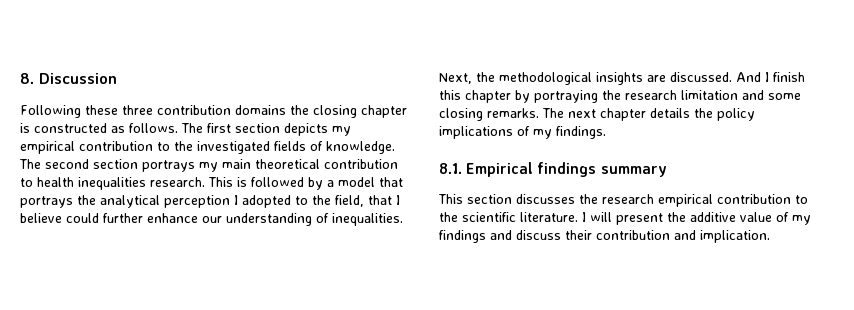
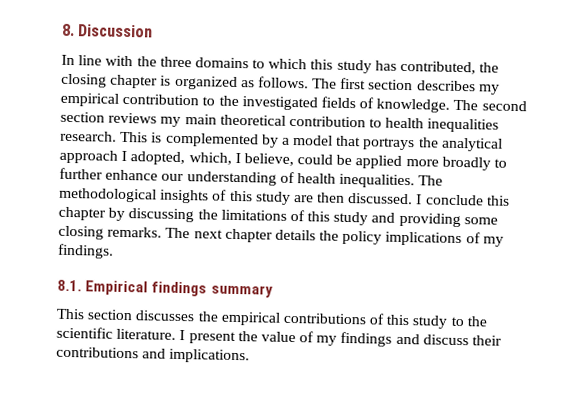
[20,105,286,118] Following these three contribution domains -> [61,54,477,75] In line with the three domains to which this study has contributed,
[34,123,107,133] constructed -> [174,75,238,90] organized
[284,123,328,136] depicts -> [416,80,476,92] describes
[142,160,195,172] portrays -> [108,112,158,124] reviews
[251,177,304,187] followed -> [165,132,259,148] complemented
[164,195,400,208] [20,213,99,223] perception I adopted to the field, that I believe could -> [59,149,508,171] approach I adopted, which, I believe, could be applied more broadly to
[332,213,403,226] [439,72,805,85] [439,90,764,103] inequalities. Next, the methodological insights are discussed. And I finish this chapter by portraying the research limitation and -> [296,173,444,189] [59,187,510,206] [58,206,461,228] health inequalities. The methodological insights of this study are then discussed. I conclude this chapter by discussing the limitations of this study and providing
[602,194,791,207] research empirical contribution -> [220,311,448,329] empirical contributions of this study
[590,212,612,222] will -> (186, 335) none
[690,212,736,222] additive -> (258, 336) none
[596,230,770,243] contribution and implication. -> [56,346,251,364] contributions and implications.

